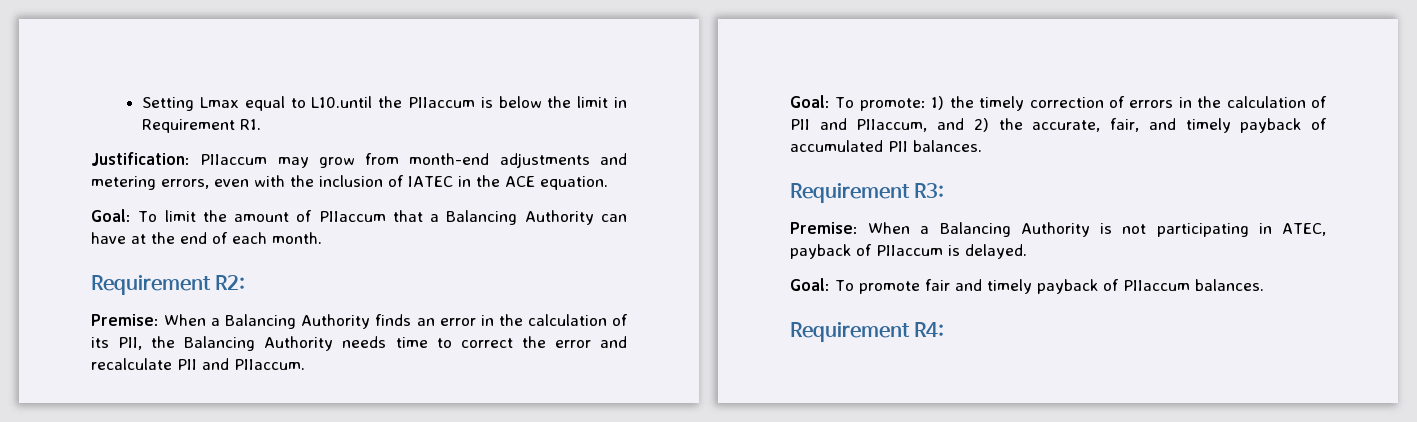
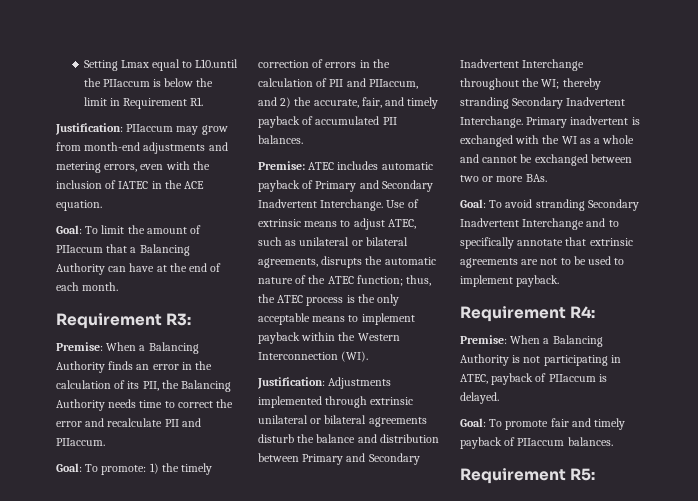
[215,275,246,290] R2: -> [166,313,192,326] R3:
[790,183,945,203] // Requirement R3: -> [258,161,433,170] [258,180,433,192] [258,199,419,211] [258,218,416,230] [258,237,408,246] [258,256,436,268] [258,275,432,286] [258,294,400,306] [258,313,415,325] [258,332,400,344] [258,351,369,362] [257,377,392,389] [258,396,414,408] [258,415,427,427] [258,434,439,443] [258,453,420,465] [460,59,585,71] [460,78,601,90] [460,97,626,109] [460,116,640,128] [460,135,635,147] [460,154,632,166] [460,174,547,182] [460,199,639,211] [460,218,619,230] [460,237,633,249] [460,256,625,268] [460,275,560,287] [460,306,596,322] // Premise: ATEC includes automatic payback of Primary and Secondary Inadvertent Interchange. Use of extrinsic means to adjust ATEC, such as unilateral or bilateral agreements, disrupts the automatic nature of the ATEC function; thus, the ATEC process is the only acceptable means to implement payback within the Western Interconnection (WI). // Justification: Adjustments implemented through extrinsic unilateral or bilateral agreements disturb the balance and distribution between Primary and Secondary Inadvertent Interchange throughout the WI; thereby stranding Secondary Inadvertent Interchange. Primary inadvertent is exchanged with the WI as a whole and cannot be exchanged between two or more BAs. // Goal: To avoid stranding Secondary Inadvertent Interchange and to specifically annotate that extrinsic agreements are not to be used to implement payback. // Requirement R4:
[914,322,945,337] R4: -> [570,468,596,481] R5:

